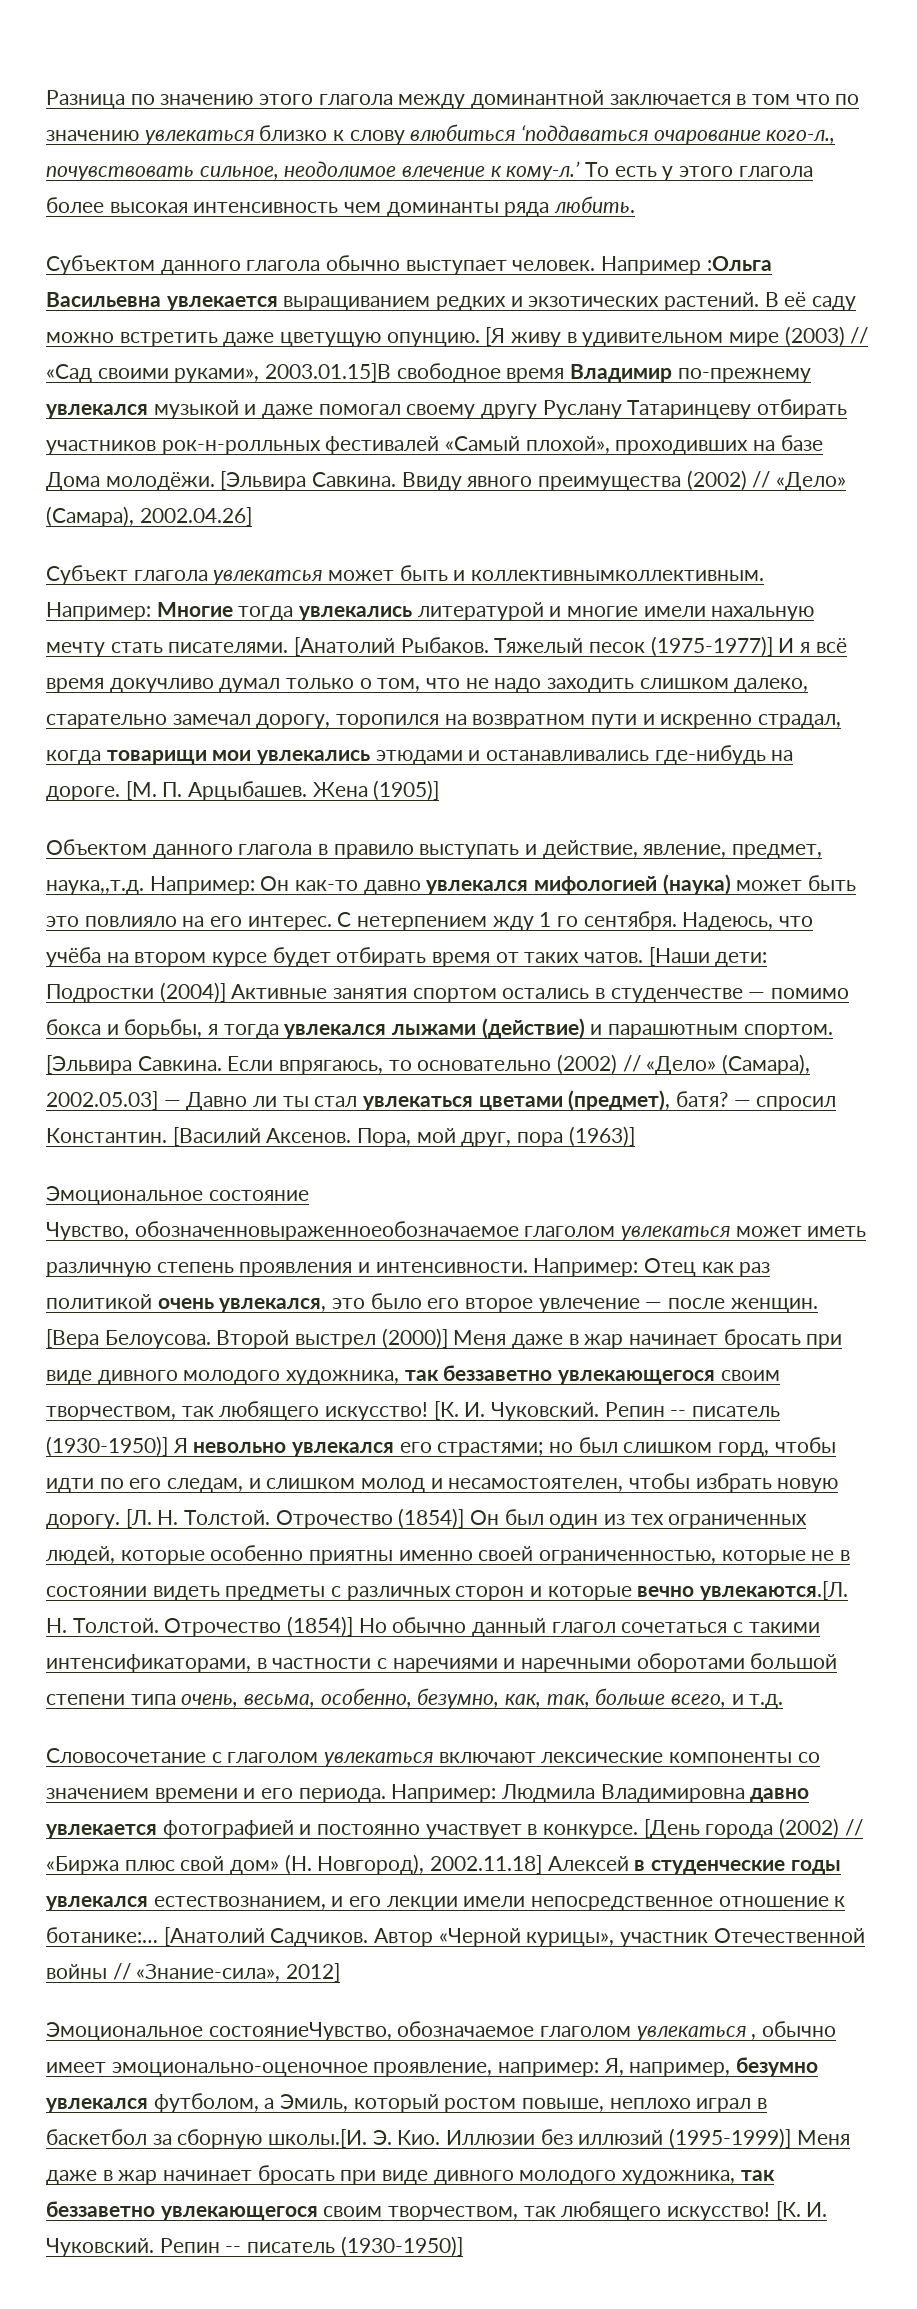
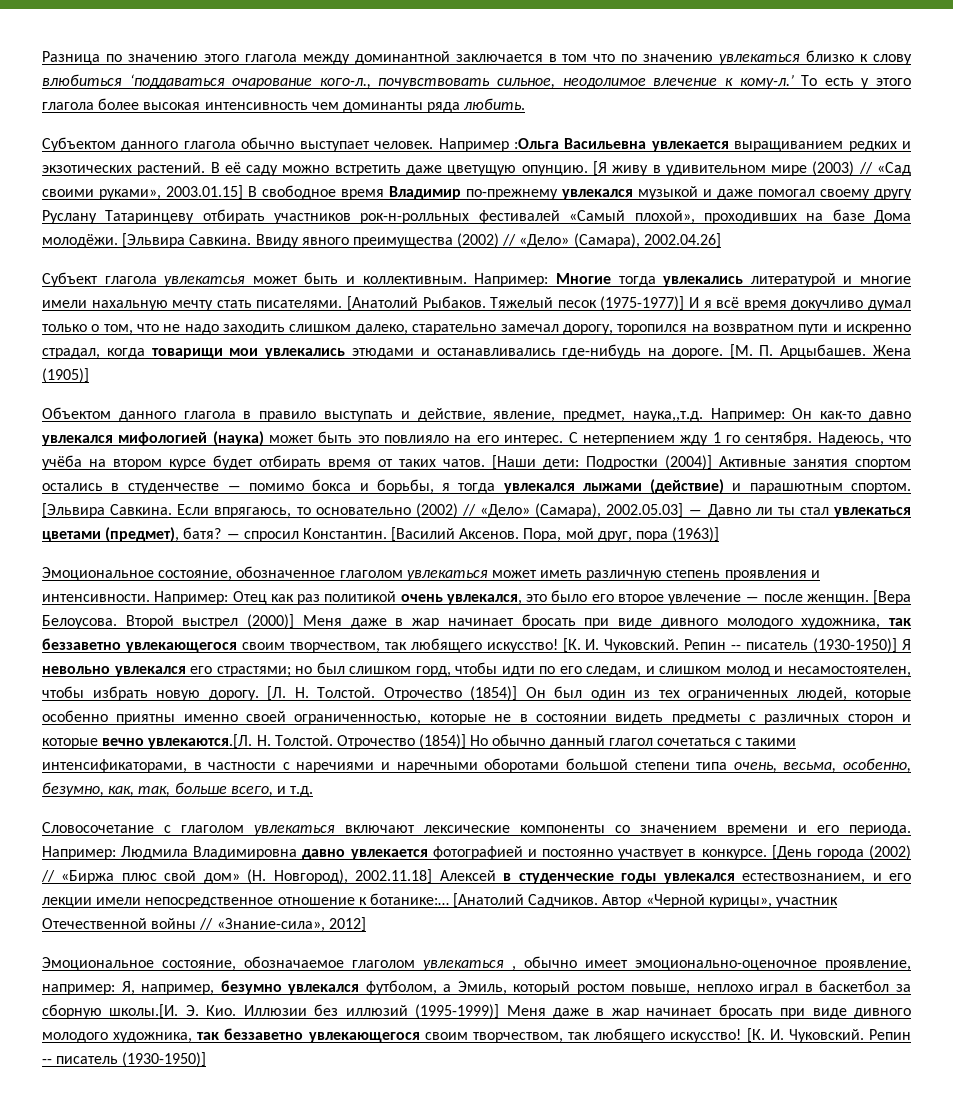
[265,363,392,382] 2003.01.15]В -> [166,185,257,200] 2003.01.15] В
[471,570,765,581] коллективнымколлективным. -> [362,276,467,284] коллективным.
[208,1190,309,1201] [46,1221,519,1241] состояние // Чувство, обозначенновыраженноеобозначаемое -> [158,566,336,581] состояние, обозначенное
[208,2022,392,2041] состояниеЧувство, -> [162,960,236,971] состояние,

